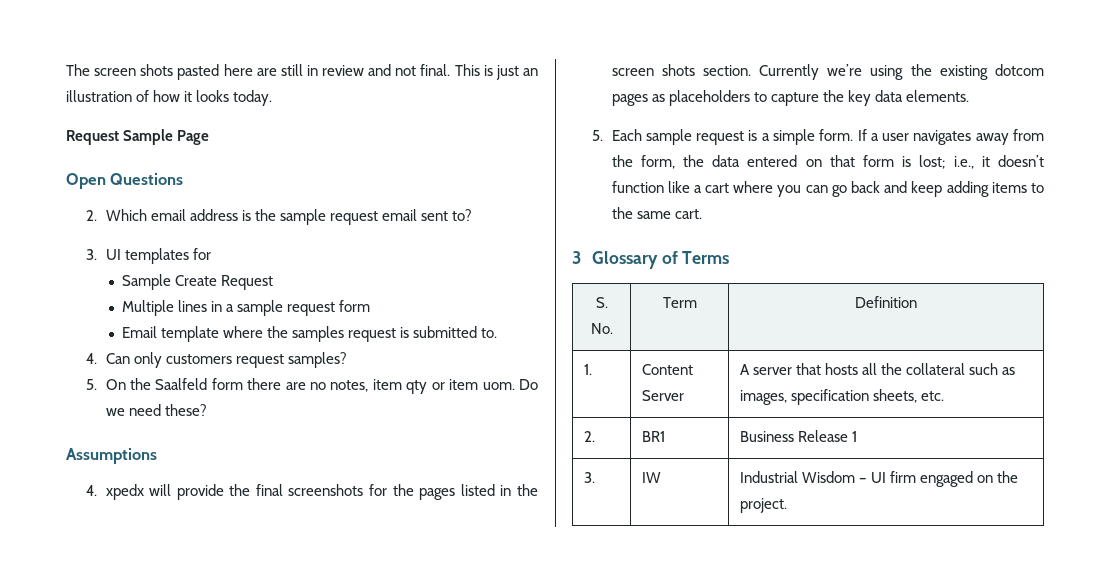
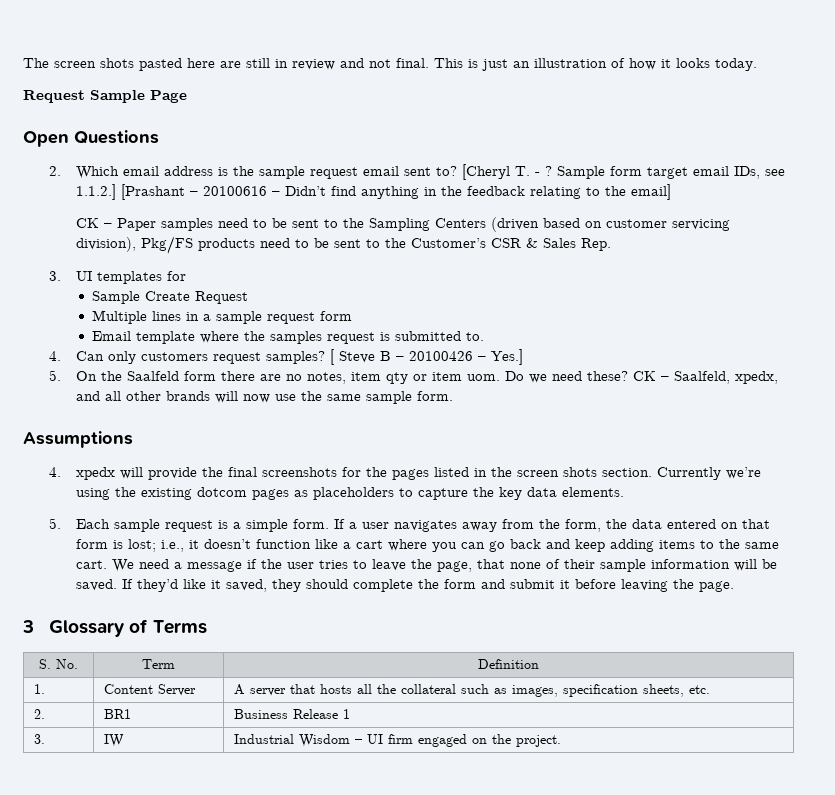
(472, 215) none -> [461,164,785,180] [75,184,671,200] [75,217,730,232] [75,236,611,254] [Cheryl T. - ? Sample form target email IDs, see 1.1.2.] [Prashant – 20100616 – Didn’t find anything in the feedback relating to the email] // CK – Paper samples need to be sent to the Sampling Centers (driven based on customer servicing division), Pkg/FS products need to be sent to the Customer’s CSR & Sales Rep.
(347, 360) none -> [329,349,523,365] [ Steve B – 20100426 – Yes.]
(207, 410) none -> [632,371,778,384] [75,391,453,404] CK – Saalfeld, xpedx, and all other brands will now use the same sample form.
(702, 214) none -> [111,559,777,572] [75,579,734,592] We need a message if the user tries to leave the page, that none of their sample information will be saved. If they’d like it saved, they should complete the form and submit it before leaving the page.

